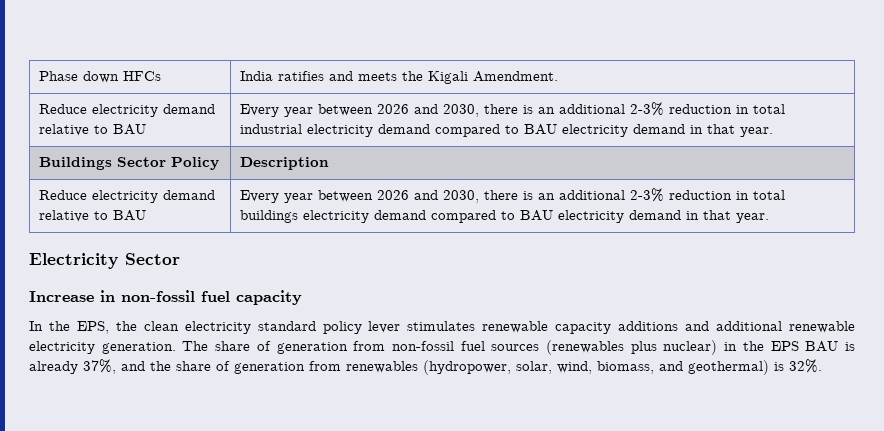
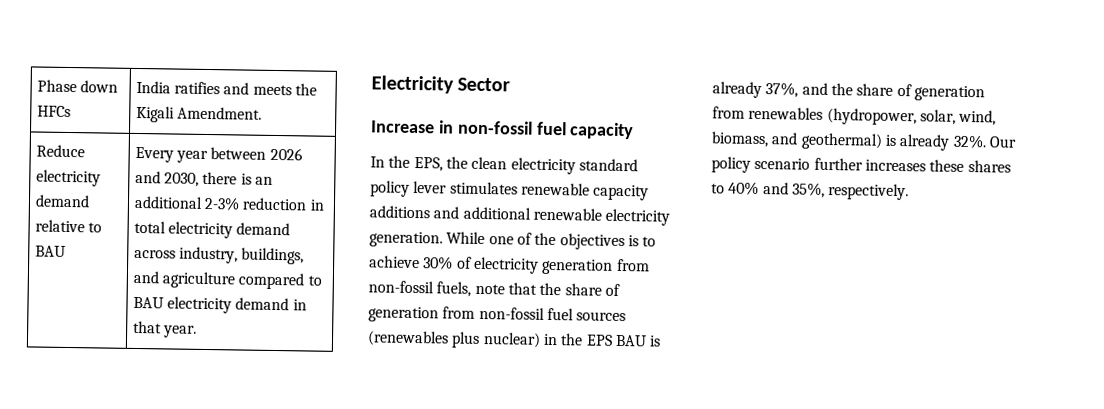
[240,124,774,137] [39,157,220,170] [240,157,330,170] [39,190,216,203] [39,210,147,222] [240,188,786,203] [240,210,427,223] industrial electricity demand compared to BAU electricity demand in that year. // Buildings Sector Policy | Description // Reduce electricity demand relative to BAU | Every year between 2026 and 2030, there is an additional 2-3% reduction in total buildings electricity demand -> [168,221,291,239] [133,246,305,265] [132,270,236,289] electricity demand across industry, buildings, and agriculture
[182,341,209,351] The -> [446,231,657,251] [369,255,650,275] [368,280,562,297] While one of the objectives is to achieve 30% of electricity generation from non-fossil fuels, note that the
[789,359,822,373] 32%. -> [899,134,1017,151] [711,156,1011,173] [711,181,910,201] already 32%. Our policy scenario further increases these shares to 40% and 35%, respectively.

